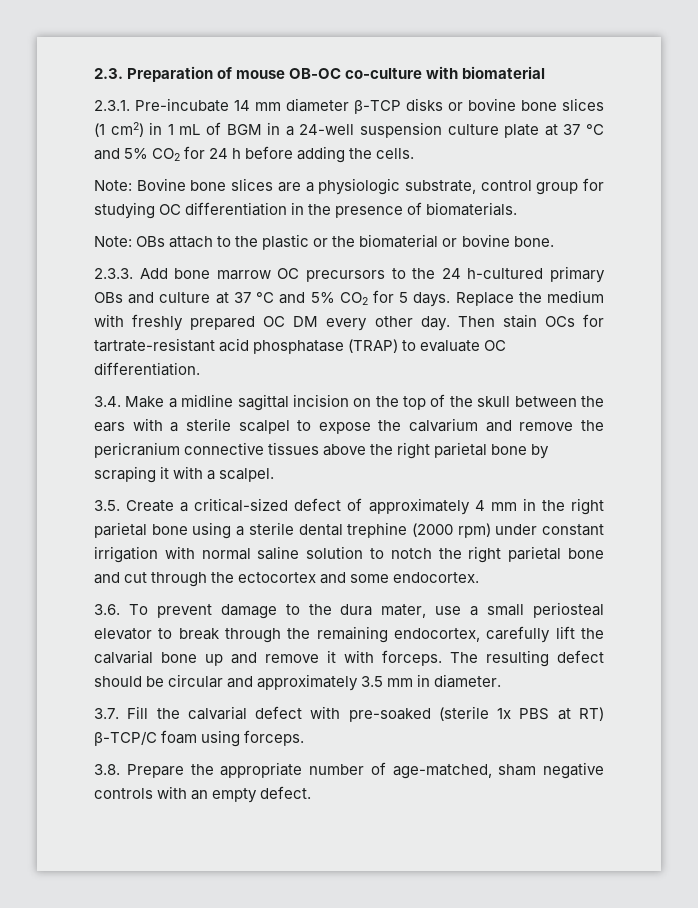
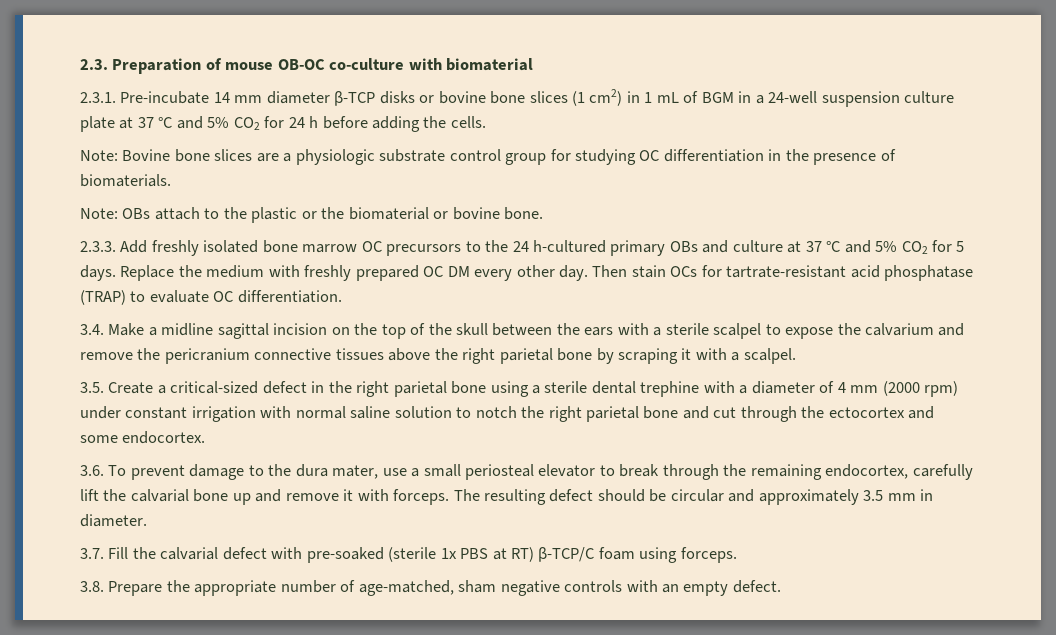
[404,180,476,194] substrate, -> [379,149,446,162] substrate
(168, 273) none -> [151,240,259,256] freshly isolated
[347,498,517,515] of approximately 4 mm -> (307, 387) none
(408, 530) none -> [703,381,879,394] with a diameter of 4 mm

